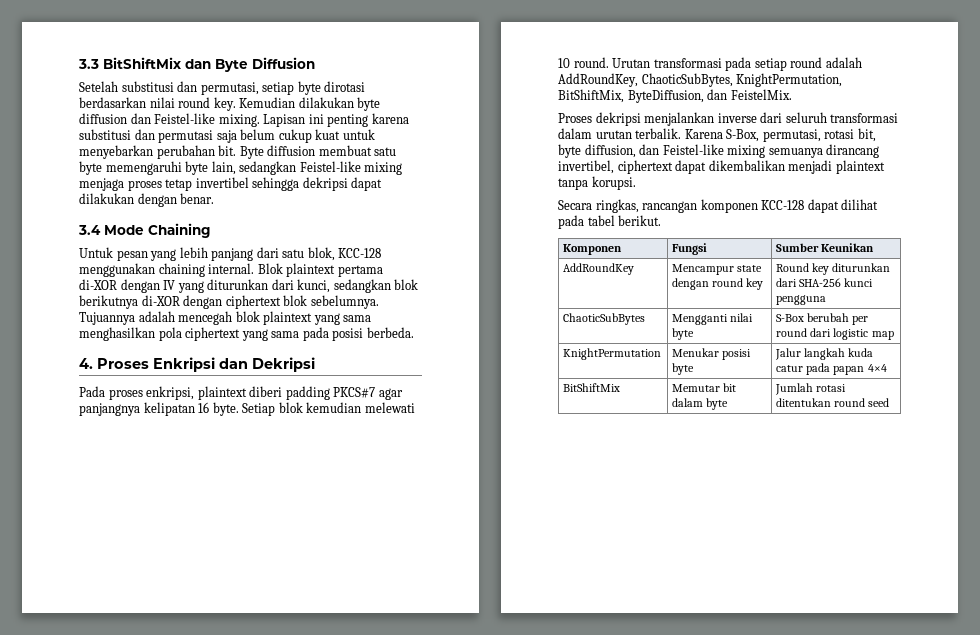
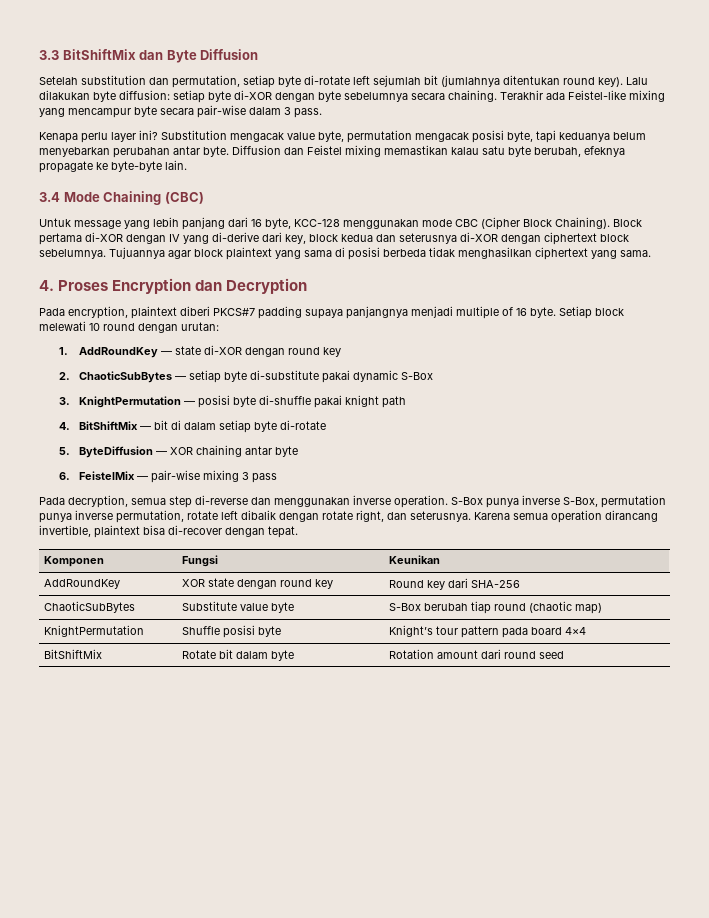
[121,81,366,95] [79,97,381,111] [79,113,409,127] [79,129,375,143] [79,145,397,159] [79,161,403,175] [79,177,383,191] [79,193,215,207] substitusi dan permutasi, setiap byte dirotasi berdasarkan nilai round key. Kemudian dilakukan byte diffusion dan Feistel-like mixing. Lapisan ini penting karena substitusi dan permutasi saja belum cukup kuat untuk menyebarkan perubahan bit. Byte diffusion membuat satu byte memengaruhi byte lain, sedangkan Feistel-like mixing menjaga proses tetap invertibel sehingga dekripsi dapat dilakukan dengan benar. -> [81,75,648,88] [39,90,665,103] [39,105,322,118] [39,130,646,143] [39,145,625,158] [39,160,187,173] substitution dan permutation, setiap byte di-rotate left sejumlah bit (jumlahnya ditentukan round key). Lalu dilakukan byte diffusion: setiap byte di-XOR dengan byte sebelumnya secara chaining. Terakhir ada Feistel-like mixing yang mencampur byte secara pair-wise dalam 3 pass. // Kenapa perlu layer ini? Substitution mengacak value byte, permutation mengacak posisi byte, tapi keduanya belum menyebarkan perubahan antar byte. Diffusion dan Feistel mixing memastikan kalau satu byte berubah, efeknya propagate ke byte-byte lain.
(210, 230) none -> [164,192,204,204] (CBC)
[116,250,148,261] pesan -> [74,220,121,229] message
[282,247,382,261] [79,263,336,277] satu blok, KCC-128 menggunakan chaining internal. Blok plaintext -> [251,217,642,230] 16 byte, KCC-128 menggunakan mode CBC (Cipher Block Chaining). Block
[207,279,419,293] [79,295,138,309] diturunkan dari kunci, sedangkan blok berikutnya -> [212,232,457,244] di-derive dari key, block kedua dan seterusnya
[283,295,308,306] blok -> [600,234,629,242] block
[138,311,372,325] [79,327,414,341] [79,357,315,372] [79,386,403,400] [79,402,415,416] [558,57,862,71] [558,73,843,87] [558,89,792,103] [558,112,899,126] [558,128,876,142] [558,144,880,158] [558,160,885,174] [558,176,636,190] [558,199,879,213] [558,215,662,229] adalah mencegah blok plaintext yang sama menghasilkan pola ciphertext yang sama pada posisi berbeda. // 4. Proses Enkripsi dan Dekripsi // Pada proses enkripsi, plaintext diberi padding PKCS#7 agar panjangnya kelipatan 16 byte. Setiap blok kemudian melewati 10 round. Urutan transformasi pada setiap round adalah AddRoundKey, ChaoticSubBytes, KnightPermutation, BitShiftMix, ByteDiffusion, dan FeistelMix. // Proses dekripsi menjalankan inverse dari seluruh transformasi dalam urutan terbalik. Karena S-Box, permutasi, rotasi bit, byte diffusion, dan Feistel-like mixing semuanya dirancang invertibel, ciphertext dapat dikembalikan menjadi plaintext tanpa korupsi. // Secara ringkas, rancangan komponen KCC-128 dapat dilihat pada tabel berikut. -> [168,247,651,260] [39,278,308,294] [39,306,624,319] [39,321,219,333] [58,345,341,358] [58,370,433,383] [58,395,406,408] [58,420,326,433] [58,445,298,458] [58,470,277,483] [39,495,666,508] [39,510,658,523] [39,525,298,538] agar block plaintext yang sama di posisi berbeda tidak menghasilkan ciphertext yang sama. // 4. Proses Encryption dan Decryption // Pada encryption, plaintext diberi PKCS#7 padding supaya panjangnya menjadi multiple of 16 byte. Setiap block melewati 10 round dengan urutan: // 1. AddRoundKey — state di-XOR dengan round key // 2. ChaoticSubBytes — setiap byte di-substitute pakai dynamic S-Box // 3. KnightPermutation — posisi byte di-shuffle pakai knight path // 4. BitShiftMix — bit di dalam setiap byte di-rotate // 5. ByteDiffusion — XOR chaining antar byte // 6. FeistelMix — pair-wise mixing 3 pass // Pada decryption, semua step di-reverse dan menggunakan inverse operation. S-Box punya inverse S-Box, permutation punya inverse permutation, rotate left dibalik dengan rotate right, dan seterusnya. Karena semua operation dirancang invertible, plaintext bisa di-recover dengan tepat.
[776,243,820,252] Sumber -> (219, 561) none
[672,264,735,275] Mencampur -> [182,579,206,587] XOR
[832,263,891,272] diturunkan -> (446, 585) none
[844,278,874,287] [776,295,827,305] kunci pengguna -> (521, 584) none
[672,313,754,325] Mengganti nilai -> [182,601,269,611] Substitute value
[852,316,869,325] [776,328,894,340] per round dari logistic map -> [471,601,603,614] tiap round (chaotic map)
[672,348,720,357] Menukar -> [182,626,221,635] Shuffle
[775,348,874,360] [776,363,865,375] Jalur langkah kuda catur pada papan -> [389,625,563,638] Knight’s tour pattern pada board
[672,384,721,392] Memutar -> [182,650,217,659] Rotate
[775,383,847,395] [776,398,832,407] Jumlah rotasi ditentukan -> [389,649,502,659] Rotation amount dari

